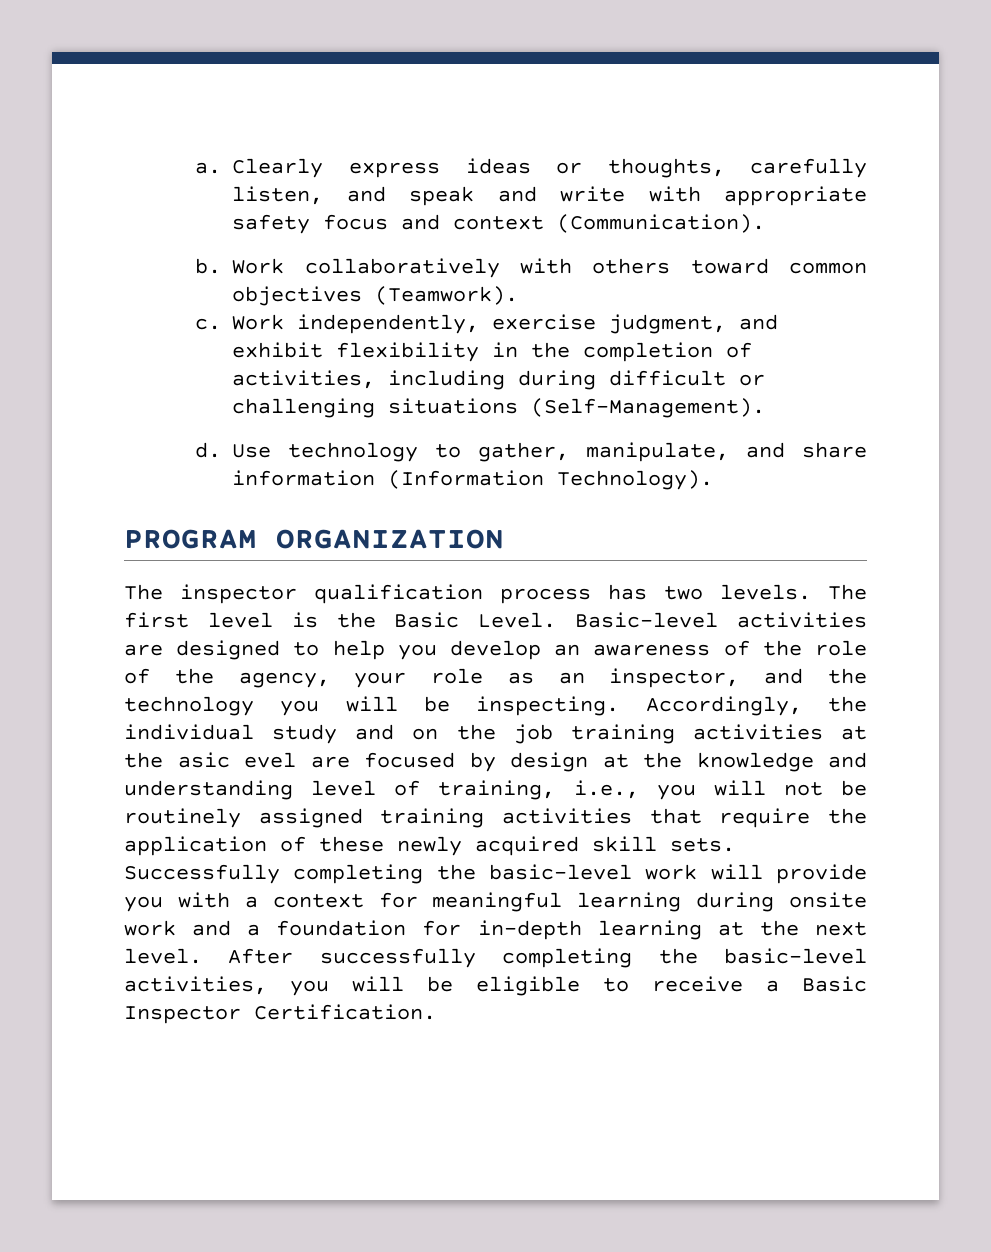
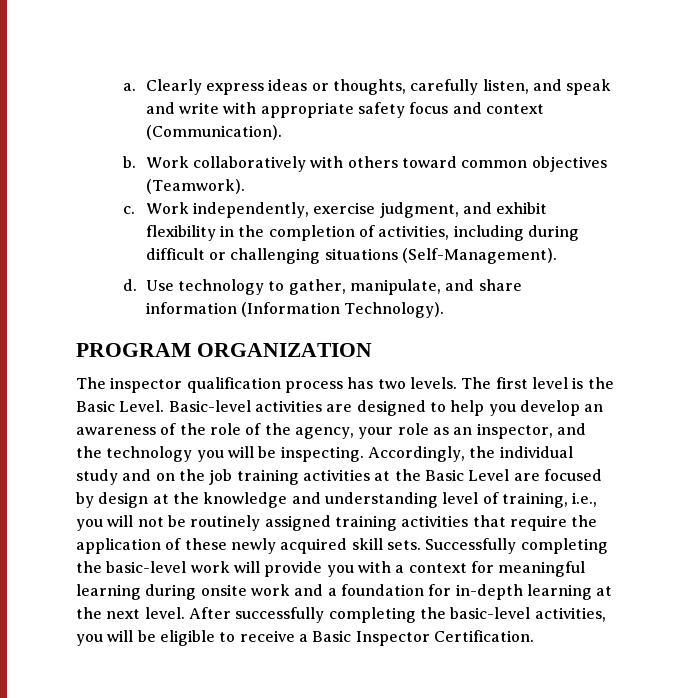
[177,752,296,768] asic evel -> [424,469,510,481] Basic Level

